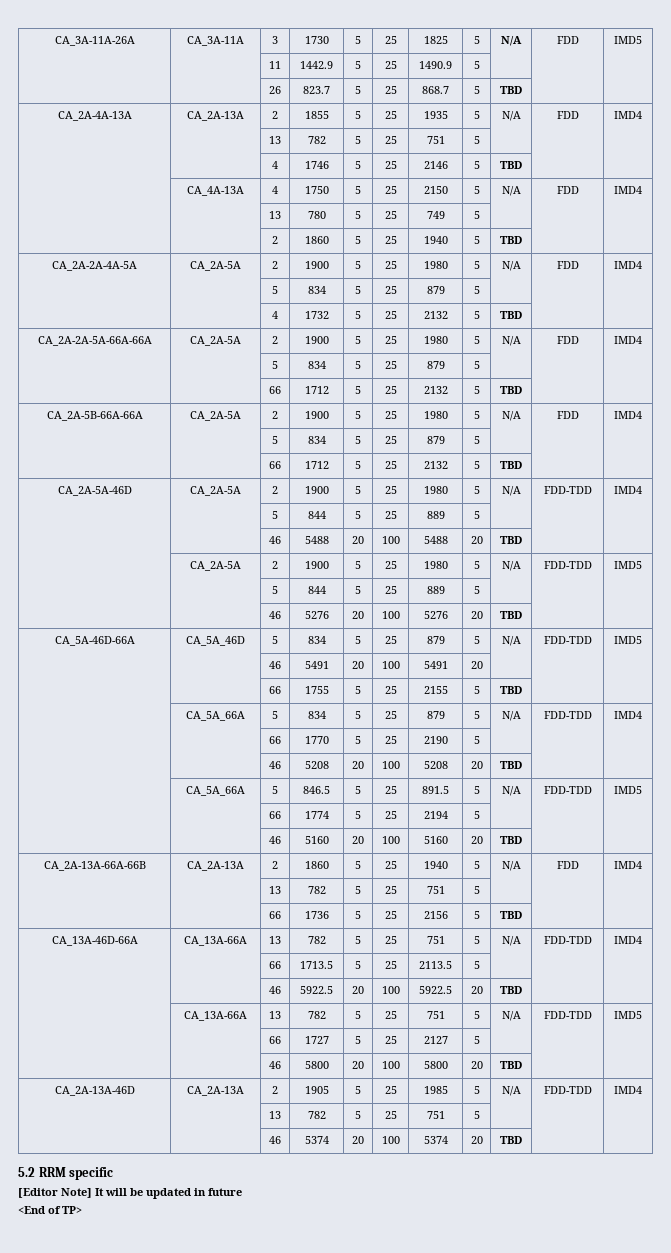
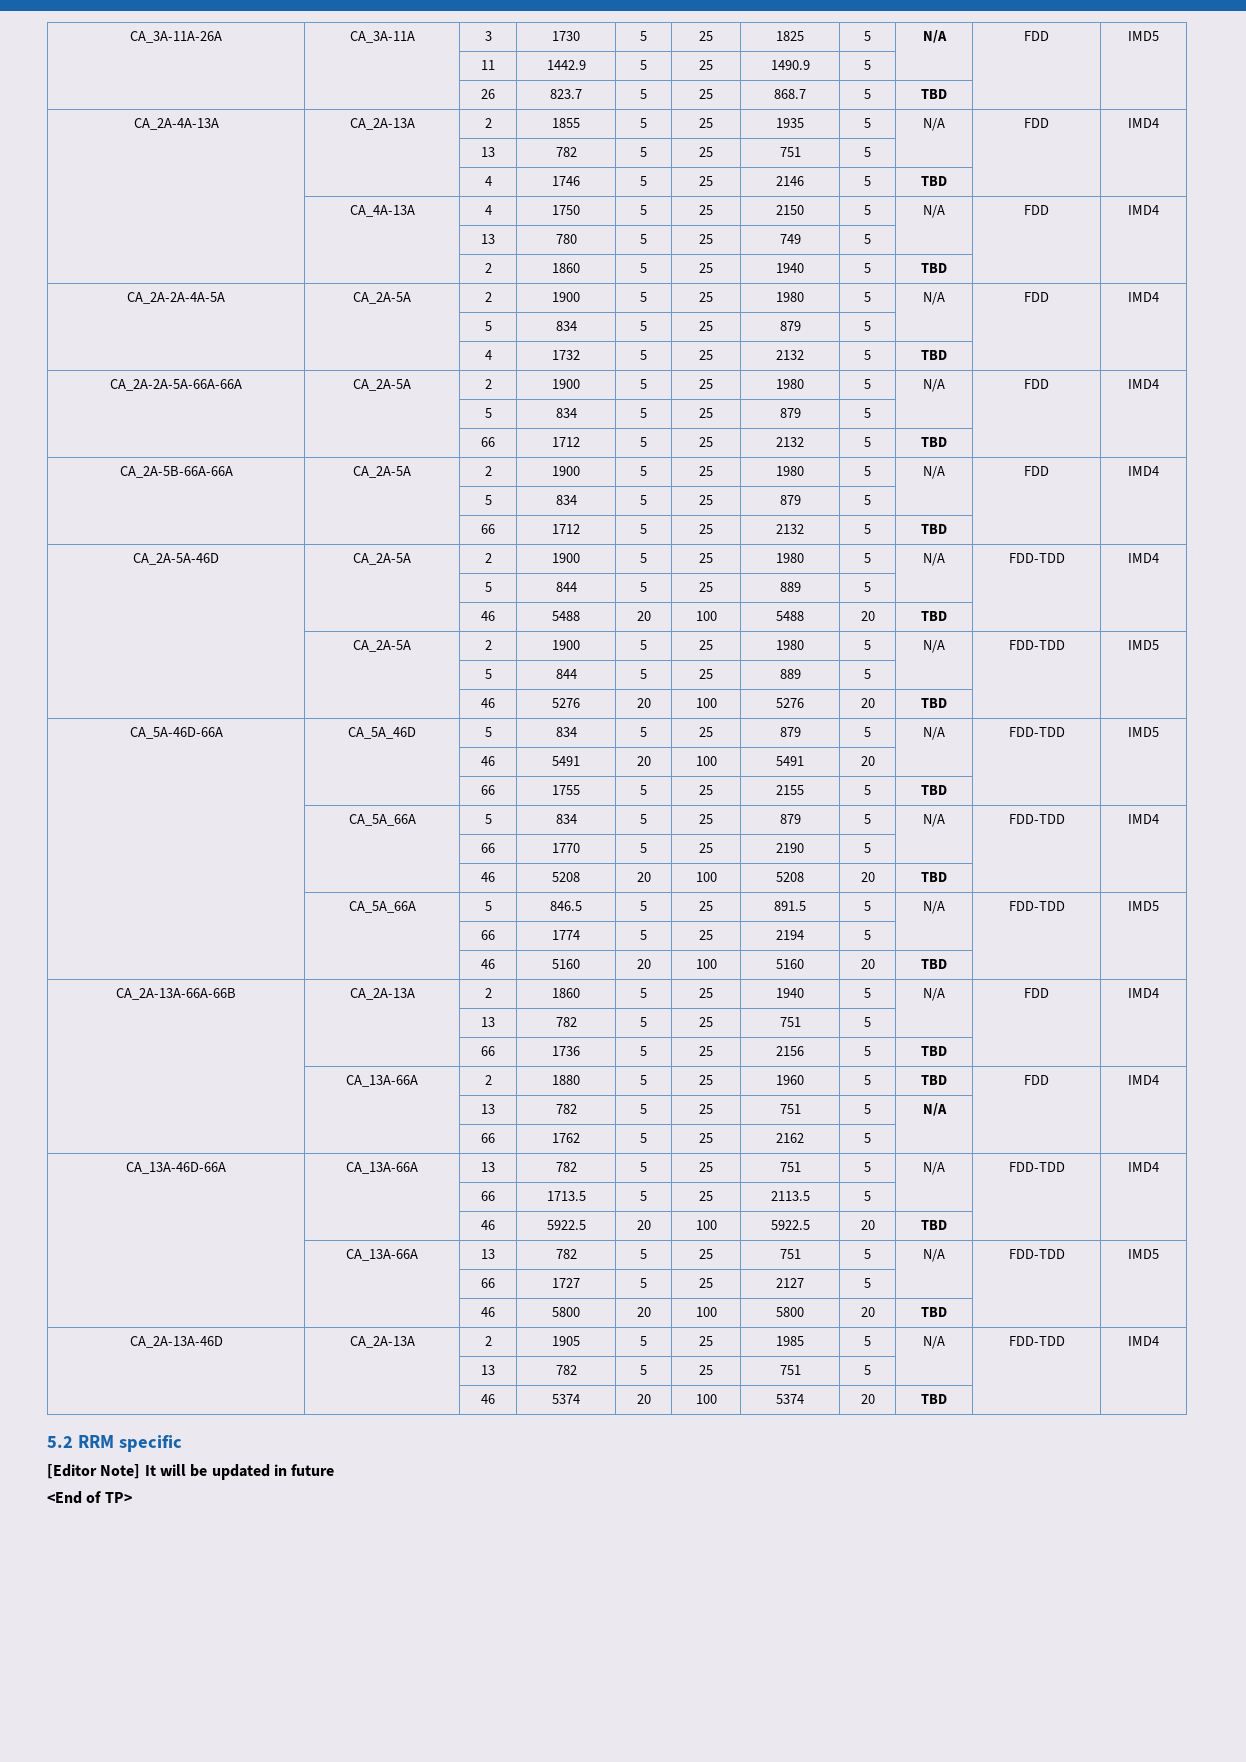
(522, 915) none -> [345,1075,418,1087] [484,1075,492,1085] [552,1075,580,1085] [640,1075,647,1085] [699,1075,713,1085] [776,1075,804,1085] [864,1075,871,1085] [921,1075,947,1085] [1024,1075,1049,1085] [1128,1075,1159,1085] [480,1104,495,1114] [555,1104,577,1114] [640,1104,647,1114] [699,1104,713,1114] [779,1104,801,1114] [864,1104,871,1114] [922,1103,947,1116] [480,1133,495,1143] [552,1133,580,1143] [640,1133,647,1143] [699,1133,713,1143] [776,1133,804,1143] [864,1133,871,1143] // | CA_13A-66A | 2 | 1880 | 5 | 25 | 1960 | 5 | TBD | FDD | IMD4 // | | 13 | 782 | 5 | 25 | 751 | 5 | N/A | | // | | 66 | 1762 | 5 | 25 | 2162 | 5 | | |

